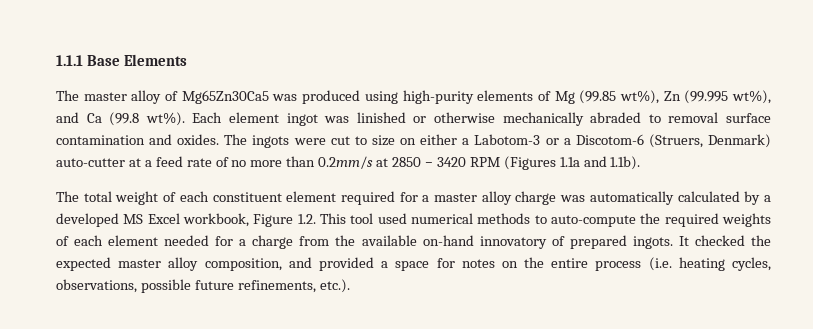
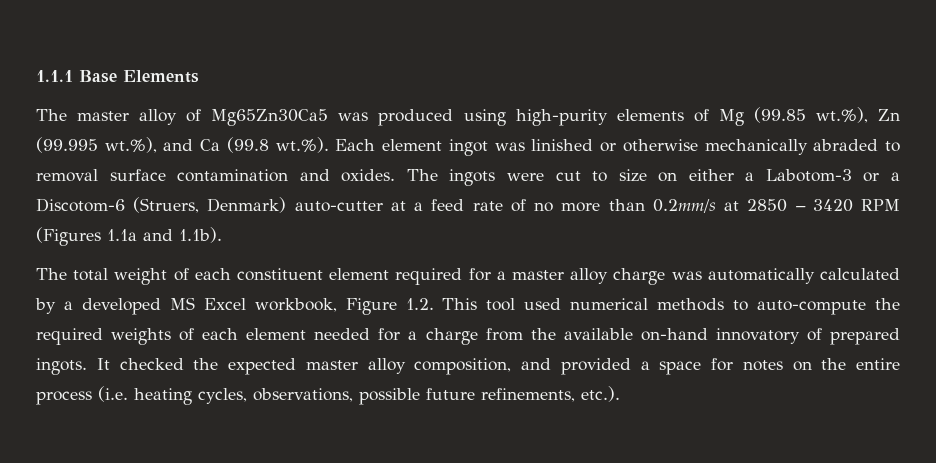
[619,90,659,104] wt%), -> [815,107,868,123] wt.%),
[732,90,771,104] wt%), -> [104,137,157,153] wt.%),
[145,112,185,126] wt%). -> [275,137,329,153] wt.%).

